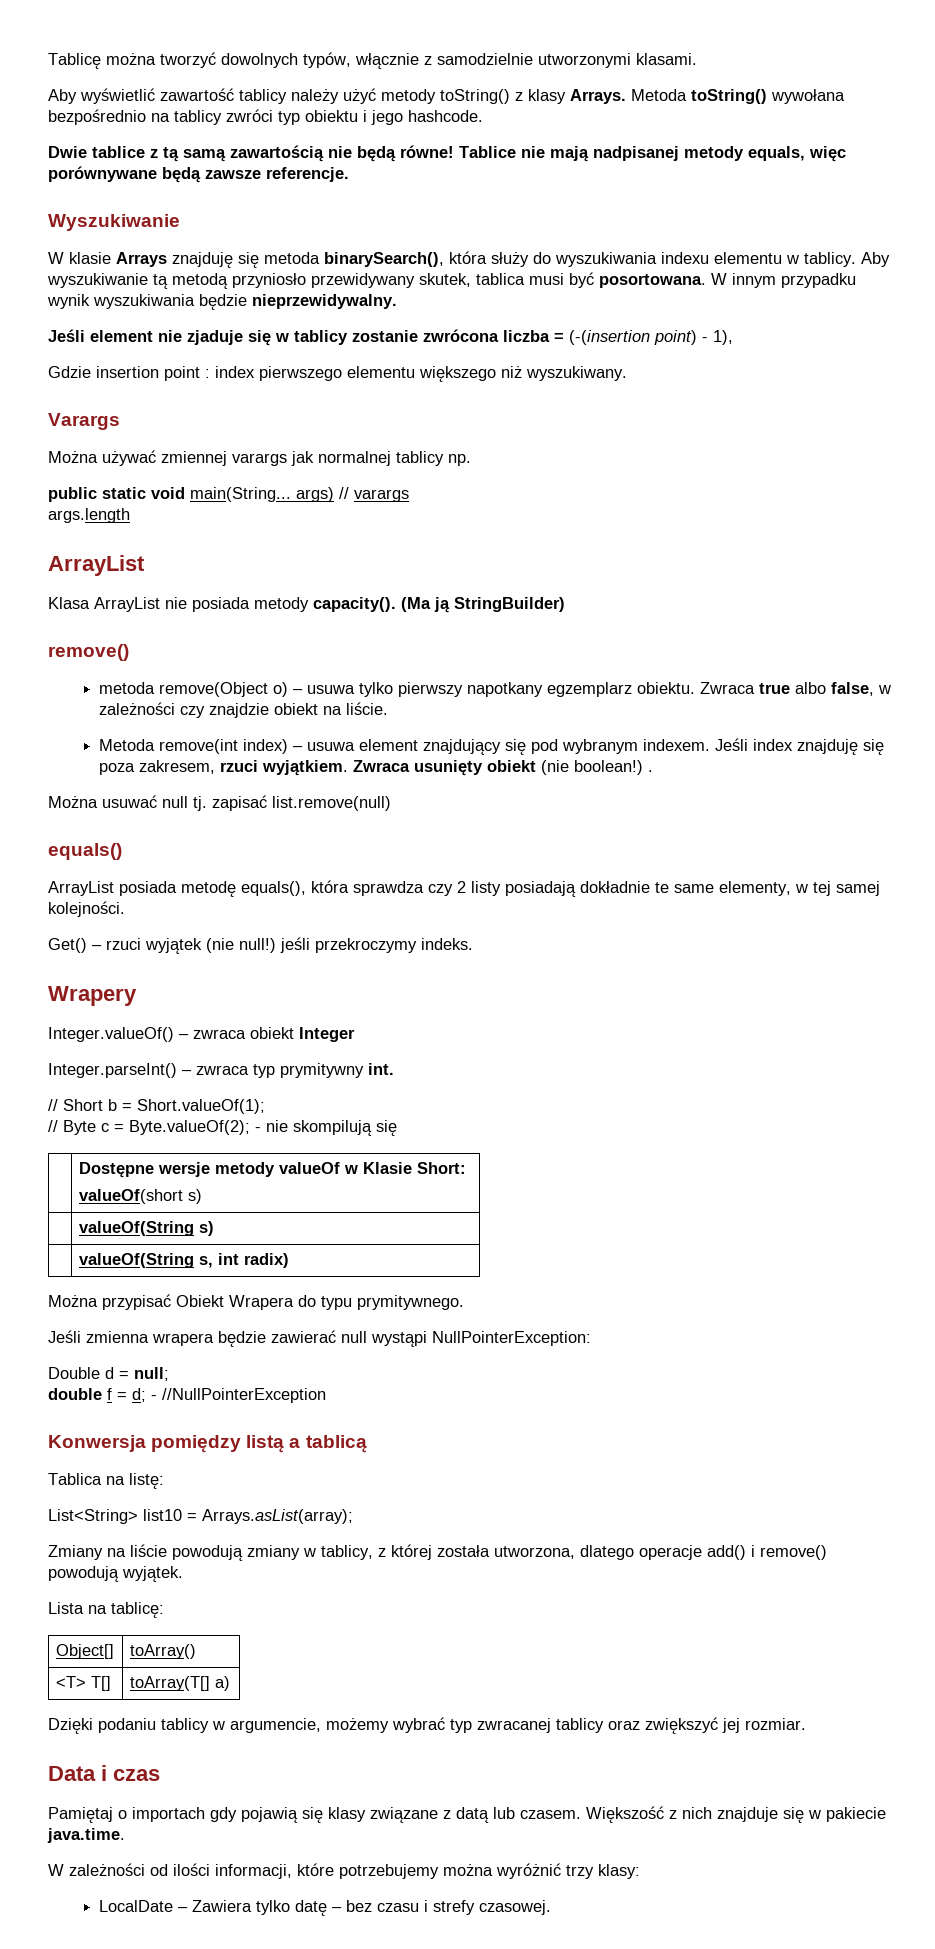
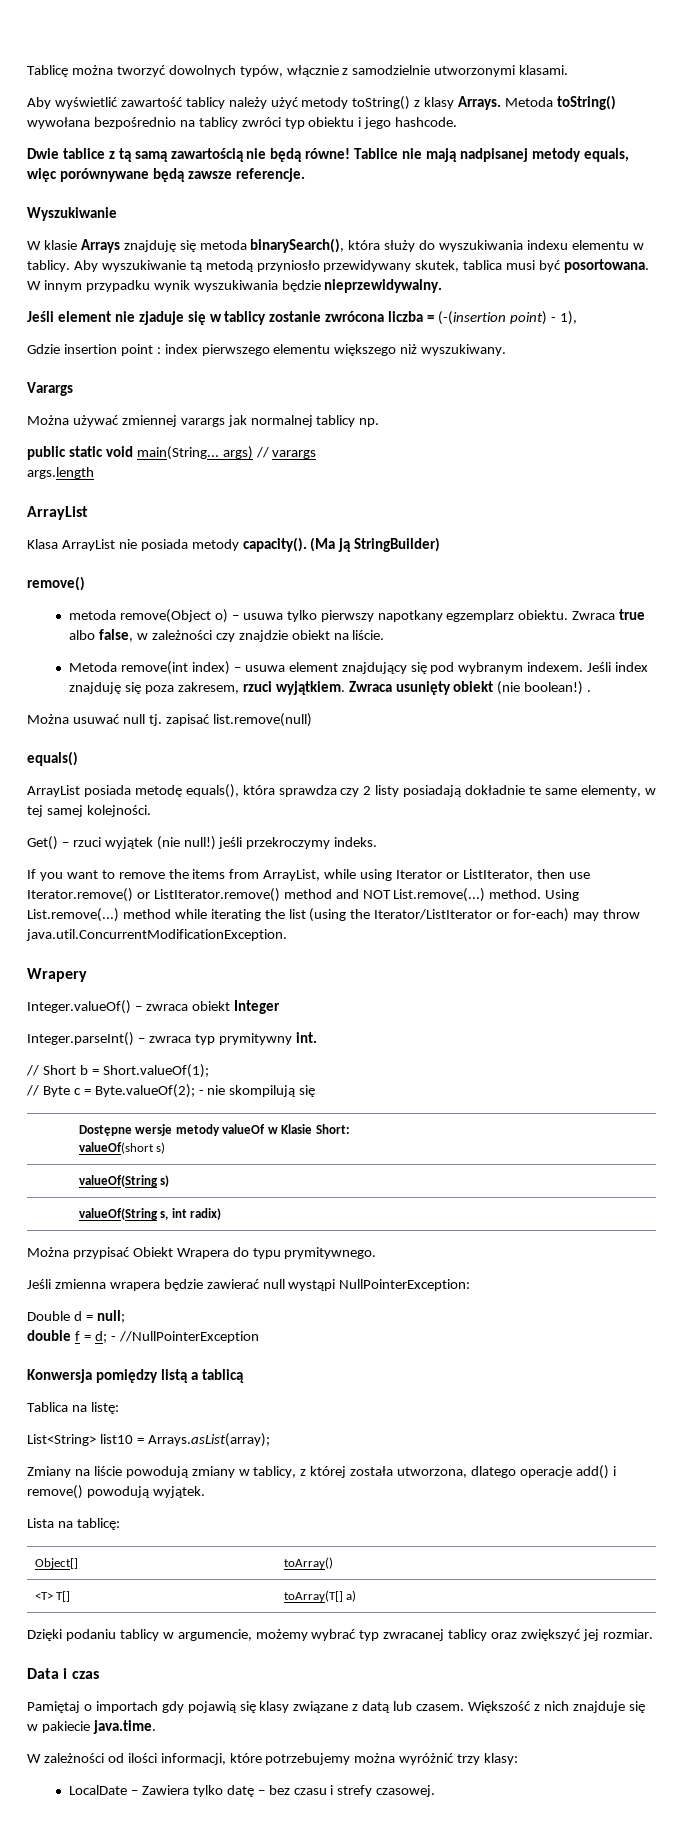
(473, 944) none -> [27,869,590,881] [27,888,580,902] [27,908,640,922] [26,929,287,941] // If you want to remove the items from ArrayList, while using Iterator or ListIterator, then use Iterator.remove() or ListIterator.remove() method and NOT List.remove(...) method. Using List.remove(...) method while iterating the list (using the Iterator/ListIterator or for-each) may throw java.util.ConcurrentModificationException.

